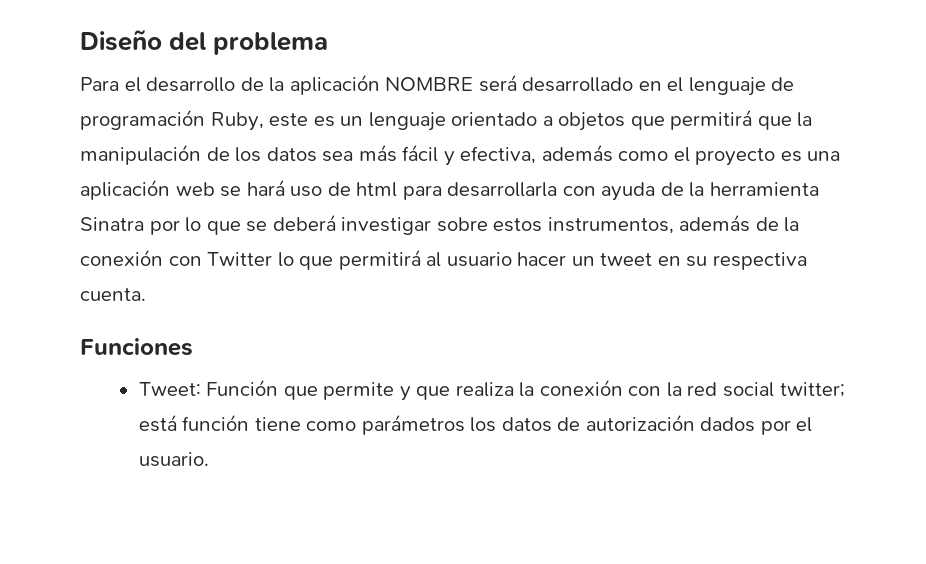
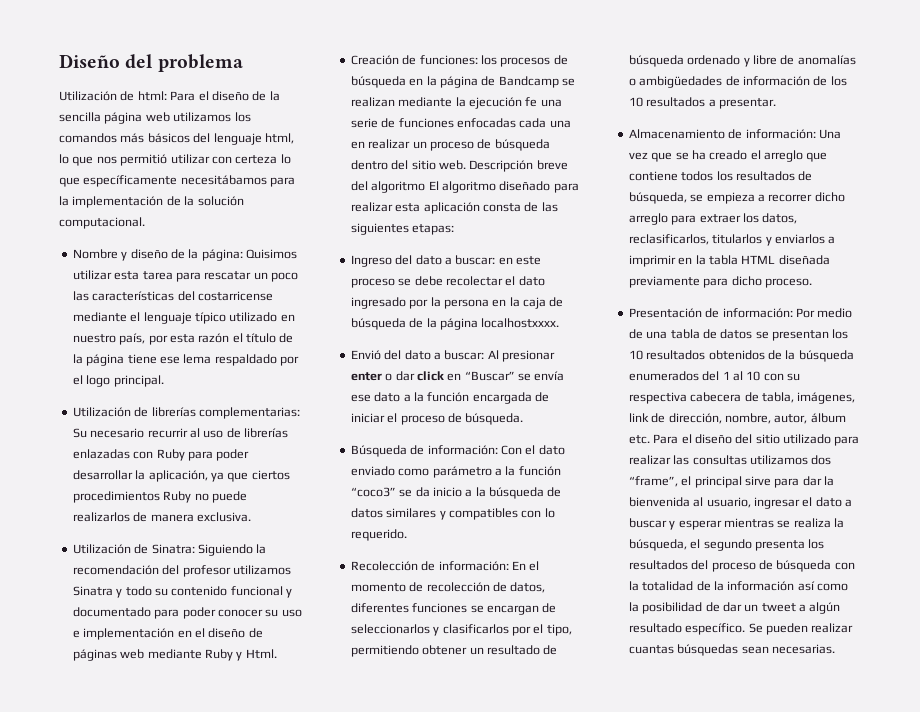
[80,74,795,96] [80,109,813,131] [80,144,841,166] [80,179,819,201] [80,214,800,235] [80,249,807,270] [80,288,146,301] [80,338,193,356] [138,379,845,401] [138,414,813,435] [138,452,209,467] Para el desarrollo de la aplicación NOMBRE será desarrollado en el lenguaje de programación Ruby, este es un lenguaje orientado a objetos que permitirá que la manipulación de los datos sea más fácil y efectiva, además como el proyecto es una aplicación web se hará uso de html para desarrollarla con ayuda de la herramienta Sinatra por lo que se deberá investigar sobre estos instrumentos, además de la conexión con Twitter lo que permitirá al usuario hacer un tweet en su respectiva cuenta. // Funciones // Tweet: Función que permite y que realiza la conexión con la red social twitter; está función tiene como parámetros los datos de autorización dados por el usuario. -> [59,91,280,101] [59,112,251,124] [59,133,294,145] [59,154,291,166] [59,175,296,187] [59,196,244,208] [59,217,145,229] [72,249,297,261] [72,270,298,282] [72,291,273,301] [72,312,295,324] [72,333,294,345] [72,354,299,366] [72,375,164,387] [72,407,300,419] [72,428,288,438] [72,449,250,461] [72,470,290,482] [72,491,247,503] [72,512,251,522] [72,544,267,556] [72,565,291,577] [72,586,292,598] [72,607,302,619] [72,628,263,640] [72,649,277,661] [350,55,568,67] [350,76,575,88] [350,97,562,109] [350,118,571,128] [350,139,550,151] [350,160,568,172] [350,181,579,193] [350,202,558,214] [350,223,455,235] [350,255,541,267] [350,276,545,288] [350,297,564,309] [350,318,560,330] [350,350,555,362] [350,371,565,381] [350,392,549,404] [350,413,524,425] [350,445,565,457] [350,466,561,478] [350,487,562,499] [350,508,555,520] [350,529,407,541] [350,561,540,571] [350,582,546,593] [350,603,557,615] [350,624,572,636] [350,645,558,657] [628,55,856,67] [628,76,847,88] [628,97,776,109] [628,129,841,139] [628,150,828,162] [628,171,813,181] [628,192,845,204] [628,213,798,225] [628,234,836,246] [628,255,830,267] [628,276,812,288] [628,308,853,318] [628,329,849,341] [628,350,854,362] [628,371,800,381] [628,392,856,404] [628,413,846,424] [628,434,860,446] [628,455,832,465] [628,476,834,488] [628,497,852,509] [628,518,844,530] [628,539,825,551] [628,560,855,572] [628,581,848,591] [628,602,841,614] [628,623,854,635] [628,644,835,656] Utilización de html: Para el diseño de la sencilla página web utilizamos los comandos más básicos del lenguaje html, lo que nos permitió utilizar con certeza lo que específicamente necesitábamos para la implementación de la solución computacional. // Nombre y diseño de la página: Quisimos utilizar esta tarea para rescatar un poco las características del costarricense mediante el lenguaje típico utilizado en nuestro país, por esta razón el título de la página tiene ese lema respaldado por el logo principal. // Utilización de librerías complementarias: Su necesario recurrir al uso de librerías enlazadas con Ruby para poder desarrollar la aplicación, ya que ciertos procedimientos Ruby no puede realizarlos de manera exclusiva. // Utilización de Sinatra: Siguiendo la recomendación del profesor utilizamos Sinatra y todo su contenido funcional y documentado para poder conocer su uso e implementación en el diseño de páginas web mediante Ruby y Html. // Creación de funciones: los procesos de búsqueda en la página de Bandcamp se realizan mediante la ejecución fe una serie de funciones enfocadas cada una en realizar un proceso de búsqueda dentro del sitio web. Descripción breve del algoritmo El algoritmo diseñado para realizar esta aplicación consta de las siguientes etapas: // Ingreso del dato a buscar: en este proceso se debe recolectar el dato ingresado por la persona en la caja de búsqueda de la página localhostxxxx. // Envió del dato a buscar: Al presionar enter o dar click en “Buscar” se envía ese dato a la función encargada de iniciar el proceso de búsqueda. // Búsqueda de información: Con el dato enviado como parámetro a la función “coco3” se da inicio a la búsqueda de datos similares y compatibles con lo requerido. // Recolección de información: En el momento de recolección de datos, diferentes funciones se encargan de seleccionarlos y clasificarlos por el tipo, permitiendo obtener un resultado de búsqueda ordenado y libre de anomalías o ambigüedades de información de los 10 resultados a presentar. // Almacenamiento de información: Una vez que se ha creado el arreglo que contiene todos los resultados de búsqueda, se empieza a recorrer dicho arreglo para extraer los datos, reclasificarlos, titularlos y enviarlos a imprimir en la tabla HTML diseñada previamente para dicho proceso. // Presentación de información: Por medio de una tabla de datos se presentan los 10 resultados obtenidos de la búsqueda enumerados del 1 al 10 con su respectiva cabecera de tabla, imágenes, link de dirección, nombre, autor, álbum etc. Para el diseño del sitio utilizado para realizar las consultas utilizamos dos “frame”, el principal sirve para dar la bienvenida al usuario, ingresar el dato a buscar y esperar mientras se realiza la búsqueda, el segundo presenta los resultados del proceso de búsqueda con la totalidad de la información así como la posibilidad de dar un tweet a algún resultado específico. Se pueden realizar cuantas búsquedas sean necesarias.

